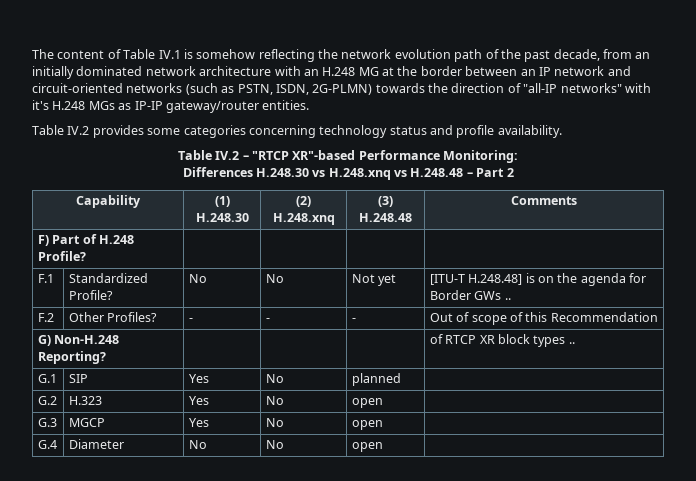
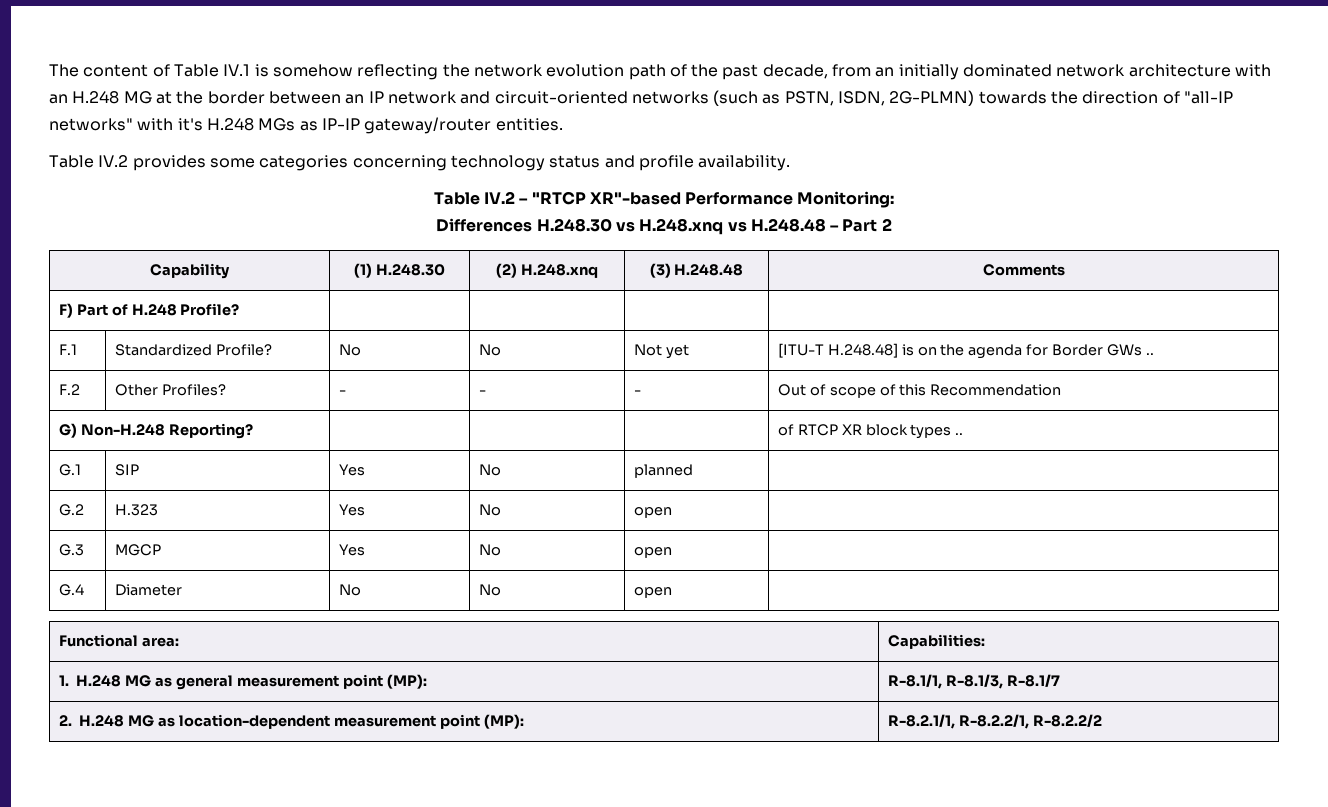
(383, 447) none -> [58,634,179,647] [887,634,985,649] [58,674,427,690] [887,674,1060,689] [58,714,524,729] [887,714,1102,729] // Functional area: | Capabilities: // 1. H.248 MG as general measurement point (MP): | R-8.1/1, R-8.1/3, R-8.1/7 // 2. H.248 MG as location-dependent measurement point (MP): | R-8.2.1/1, R-8.2.2/1, R-8.2.2/2

